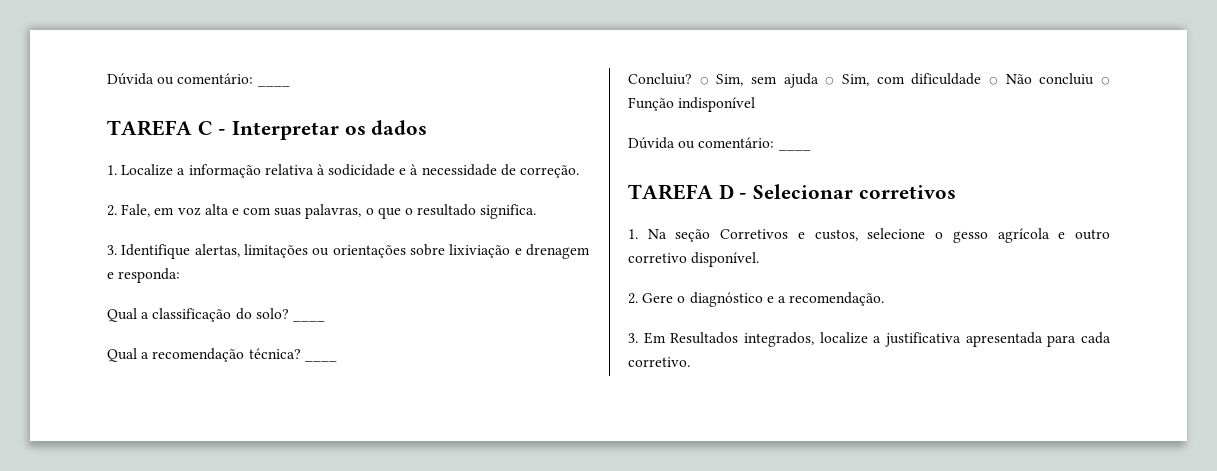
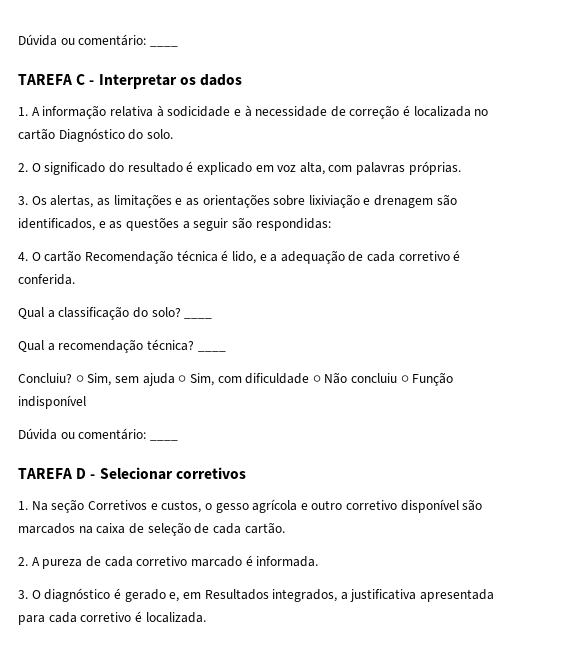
[121,164,186,176] Localize a -> [31,107,40,116] A
[520,165,580,178] [107,204,537,219] [107,244,330,259] correção. // 2. Fale, em voz alta e com suas palavras, o que o resultado significa. // 3. Identifique alertas, limitações ou -> [349,105,489,119] [18,128,173,142] [18,161,461,175] [18,194,199,208] correção é localizada no cartão Diagnóstico do solo. // 2. O significado do resultado é explicado em voz alta, com palavras próprias. // 3. Os alertas, as limitações e as
[107,268,181,283] e responda: -> [436,194,457,206] [18,217,331,231] [18,250,461,264] [18,274,75,285] são identificados, e as questões a seguir são respondidas: // 4. O cartão Recomendação técnica é lido, e a adequação de cada corretivo é conferida.
[867,228,926,239] selecione -> (202, 506) none
[691,252,760,267] [628,292,885,307] [628,332,666,344] disponível. // 2. Gere o diagnóstico e a recomendação. // 3. Em -> [400,499,483,513] [18,522,285,536] [18,555,319,569] [18,588,201,602] disponível são marcados na caixa de seleção de cada cartão. // 2. A pureza de cada corretivo marcado é informada. // 3. O diagnóstico é gerado e, em
[819,332,868,344] localize -> (338, 595) none
[628,357,690,367] corretivo. -> [80,611,206,623] corretivo é localizada.

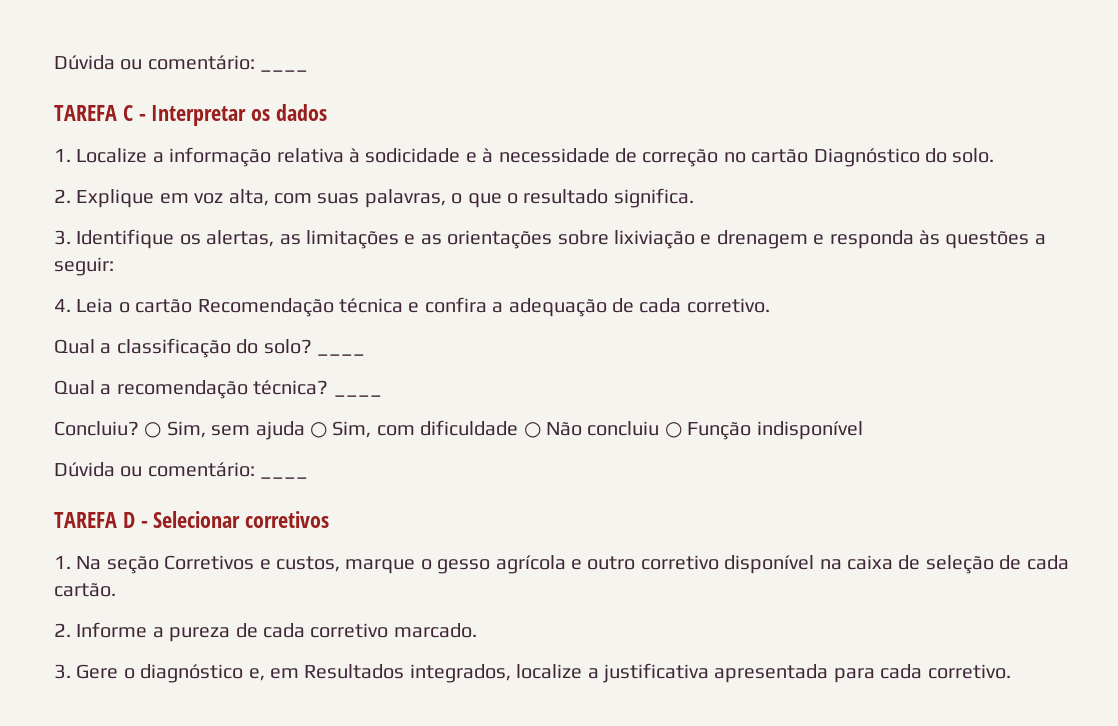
[31,107,40,116] A -> [76,148,164,163] Localize a
[403,105,471,117] é localizada -> (719, 157) none
[31,161,461,175] [18,196,47,205] O significado do resultado é explicado em voz alta, com palavras próprias. // 3. Os -> [76,188,694,208] [54,229,201,249] Explique em voz alta, com suas palavras, o que o resultado significa. // 3. Identifique os
[436,194,457,206] [18,217,331,231] são identificados, e as questões a seguir são respondidas: -> [813,230,1046,249] [54,257,114,276] e responda às questões a seguir:
[31,252,41,261] O -> [76,298,130,313] Leia o
[221,250,267,264] é lido, e -> [408,297,487,313] e confira
[398,250,461,261] [18,274,75,285] corretivo é conferida. -> [686,298,770,313] corretivo.
(202, 506) none -> [345,559,416,574] marque
[462,499,483,511] [18,523,75,534] são marcados -> (815, 564) none
[31,557,40,566] A -> [76,622,164,638] Informe a
[190,555,319,567] [18,588,166,602] marcado é informada. // 3. O diagnóstico é gerado -> [393,623,477,638] [54,664,244,683] marcado. // 3. Gere o diagnóstico
(338, 595) none -> [516,664,583,679] localize
[80,611,206,623] corretivo é localizada. -> [927,664,1011,679] corretivo.

